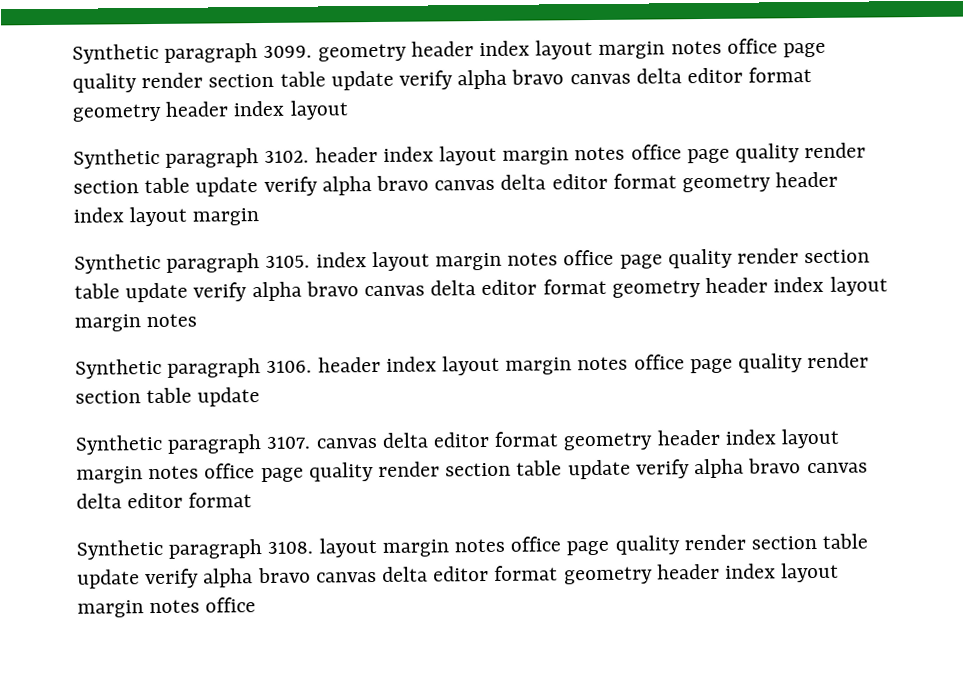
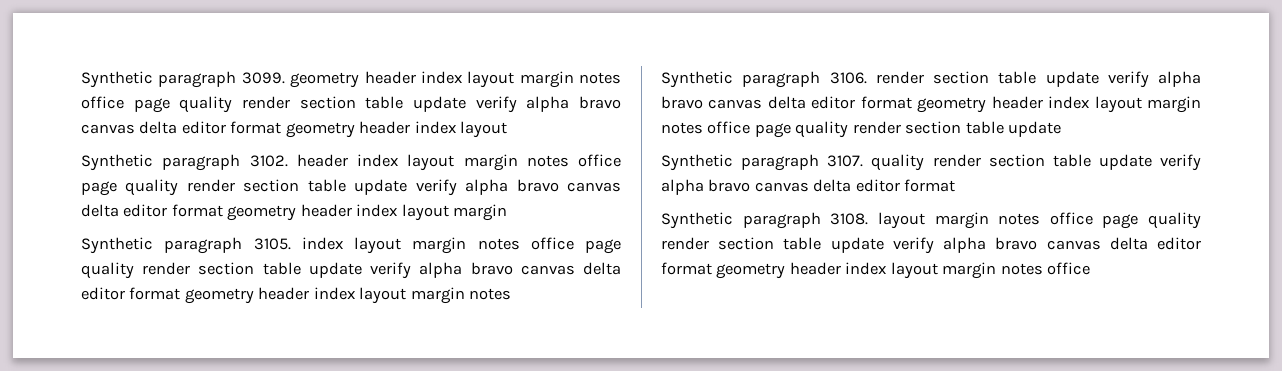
(313, 366) none -> [875,71,1201,88] [661,96,987,113] render section table update verify alpha bravo canvas delta editor format geometry
[315,428,840,451] [76,463,304,484] canvas delta editor format geometry header index layout margin notes office page -> (864, 161) none

